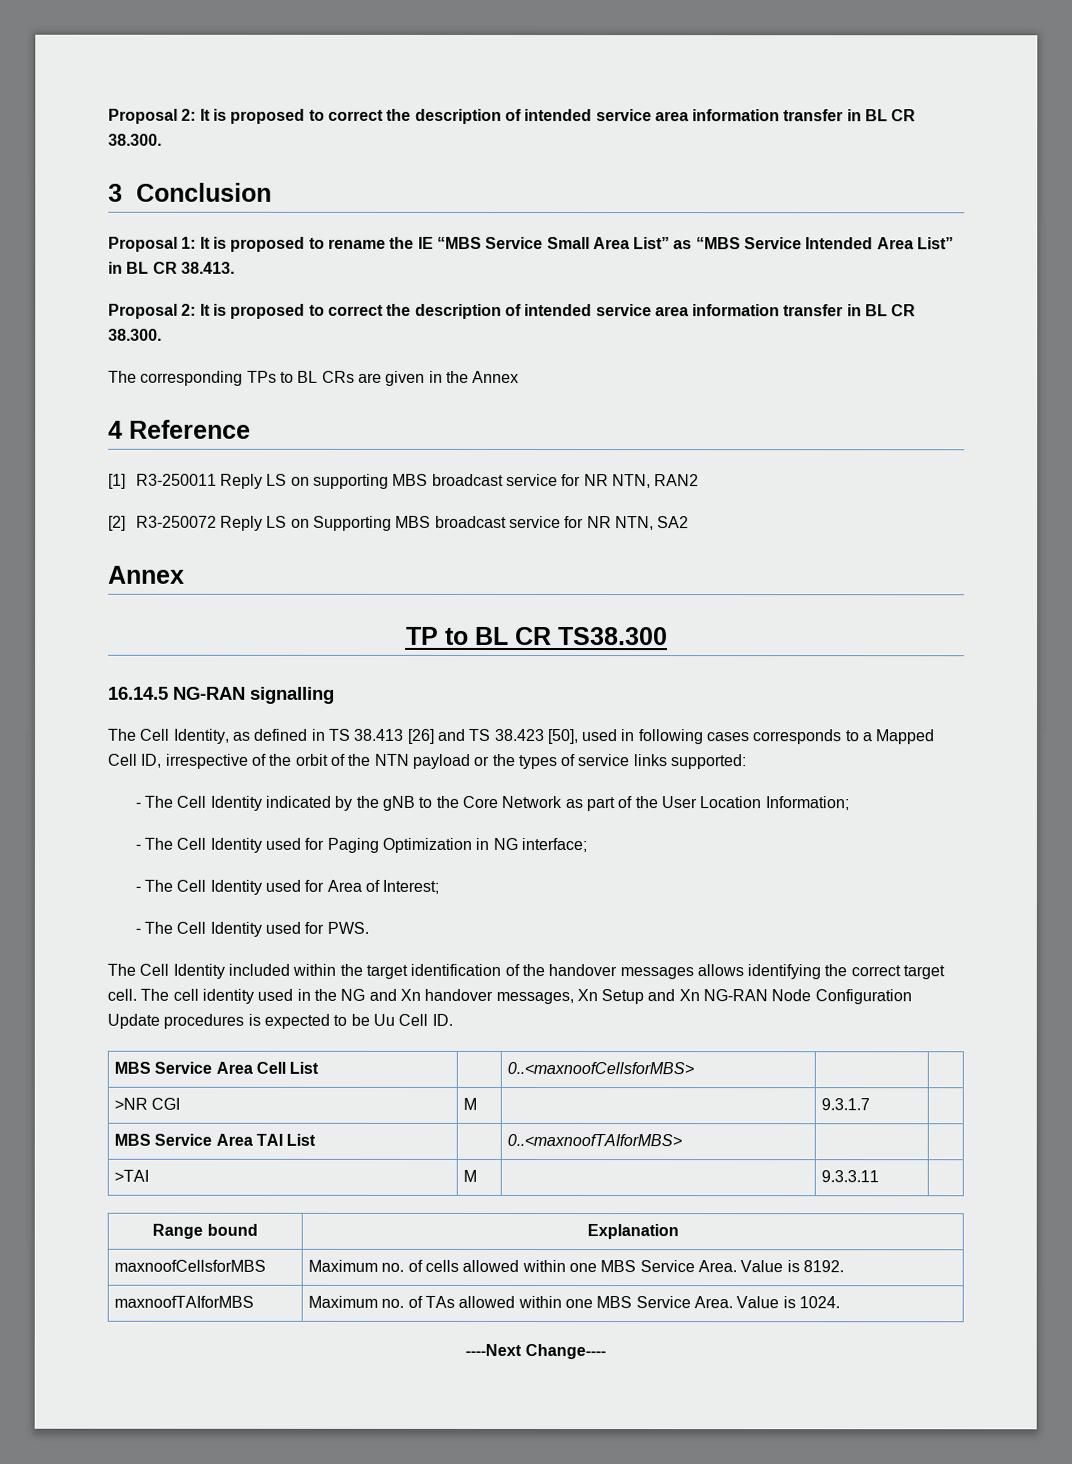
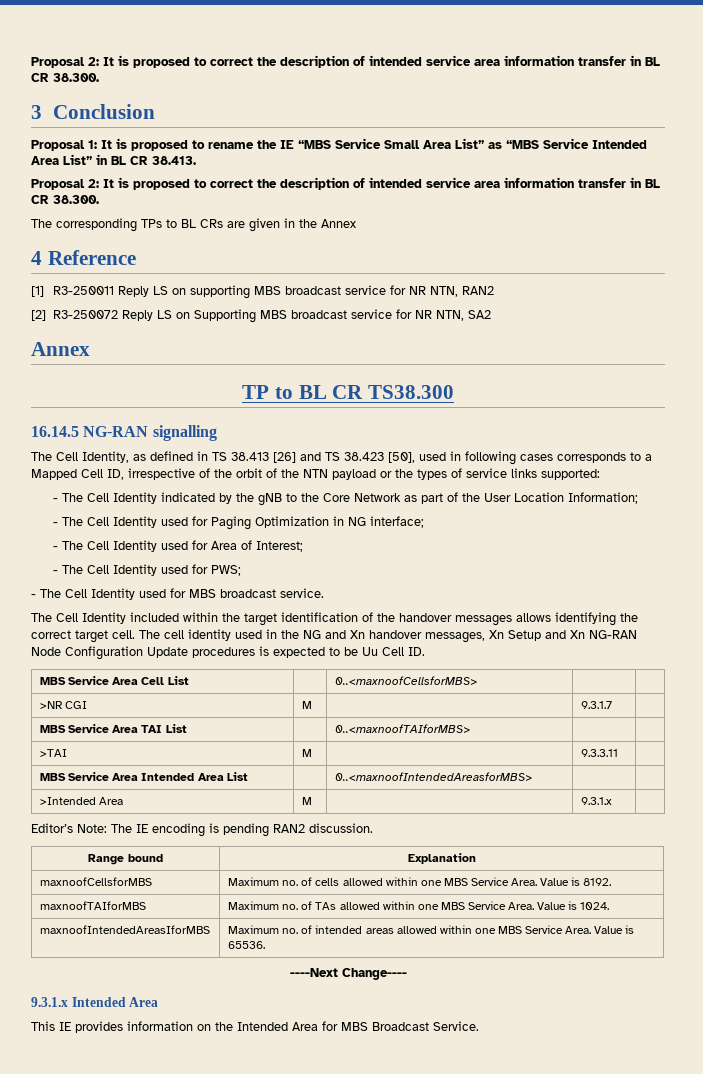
[326,921,369,934] PWS. -> [211,565,242,576] [31,588,324,600] PWS; // - The Cell Identity used for MBS broadcast service.
(880, 1176) none -> [40,772,248,781] [335,772,533,781] [40,797,124,805] [302,797,313,805] [581,797,613,805] [31,823,373,837] // MBS Service Area Intended Area List | | 0..<maxnoofIntendedAreasforMBS> | | // >Intended Area | M | | 9.3.1.x | // Editor’s Note: The IE encoding is pending RAN2 discussion.
[465,1343,606,1360] // ----Next Change---- -> [40,925,211,934] [228,925,635,934] [228,941,266,949] [289,968,407,980] [31,997,159,1007] [31,1021,479,1033] // maxnoofIntendedAreasIforMBS | Maximum no. of intended areas allowed within one MBS Service Area. Value is 65536. // ----Next Change---- // 9.3.1.x Intended Area // This IE provides information on the Intended Area for MBS Broadcast Service.

